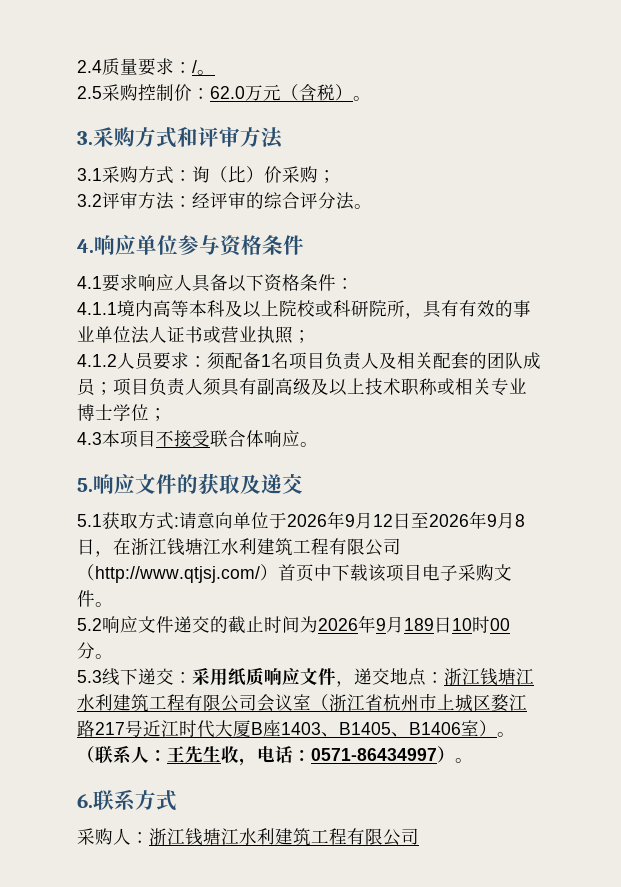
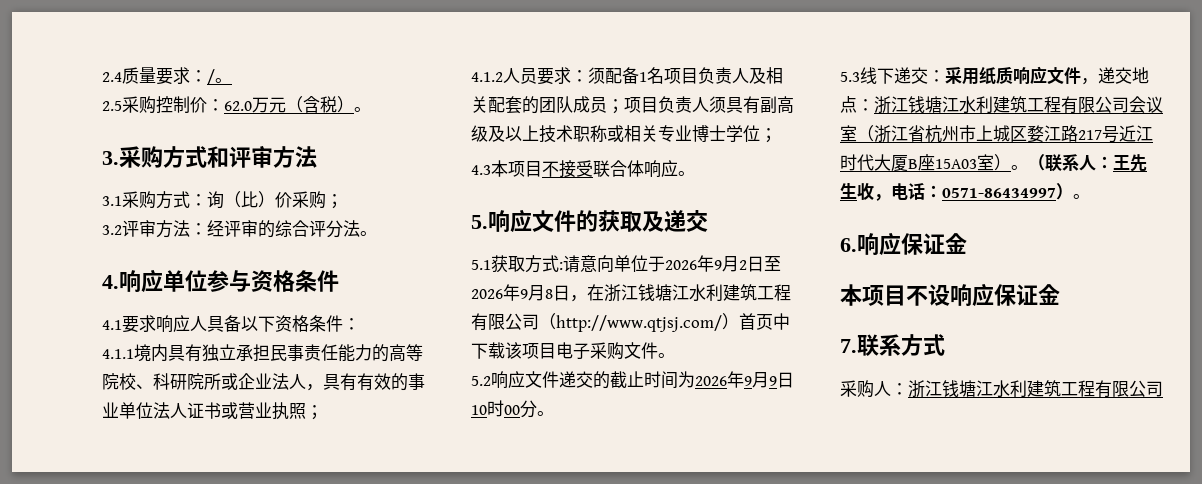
[153,300,405,318] 高等本科及以上院校或科研院所 -> [168,344,423,362] [102,373,306,390] 具有独立承担民事责任能力的高等院校、科研院所或企业法人
[373,514,393,527] 12 -> [739,260,747,270] 2
[404,618,434,631] 189 -> [769,376,777,386] 9
[281,722,461,737] 1403、B1405、B1406 -> [935,159,977,169] 15A03
(93, 801) none -> [857,232,967,256] [840,283,1060,307] [840,339,857,353] 响应保证金 // 本项目不设响应保证金 // 7.

